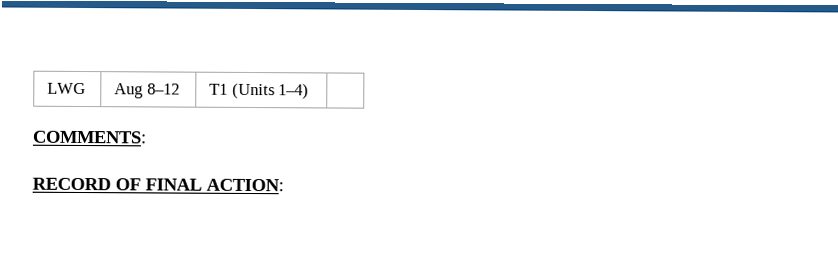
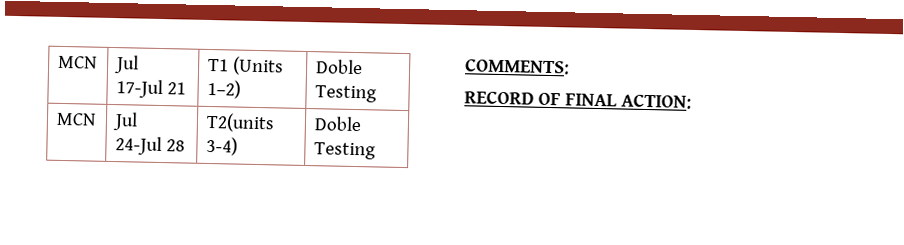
[47,82,87,95] [114,83,180,99] [209,82,310,100] LWG | Aug 8–12 | T1 (Units 1–4) | -> [58,55,98,69] [114,55,140,74] [116,79,187,99] [208,56,285,76] [207,79,242,99] [315,59,364,75] [315,85,378,103] [56,112,97,126] [113,112,139,131] [115,136,186,156] [206,112,276,133] [206,136,239,156] [314,116,363,132] [314,142,377,160] MCN | Jul 17-Jul 21 | T1 (Units 1–2) | Doble Testing // MCN | Jul 24-Jul 28 | T2(units 3-4) | Doble Testing

